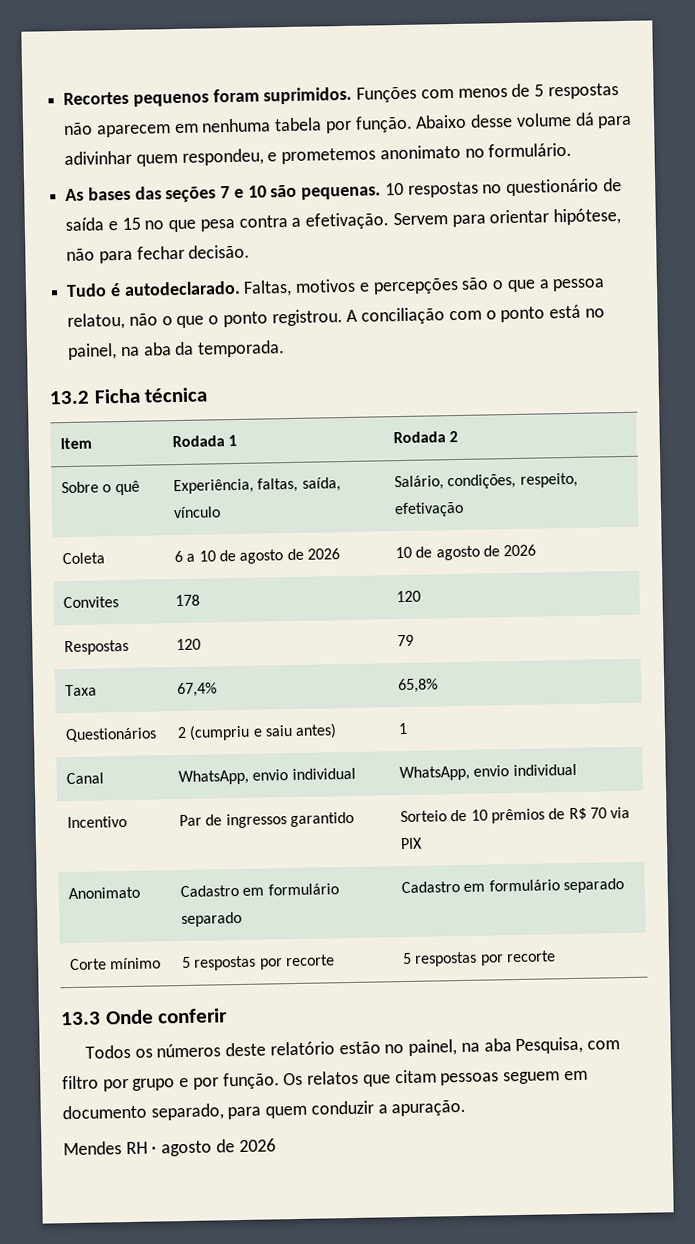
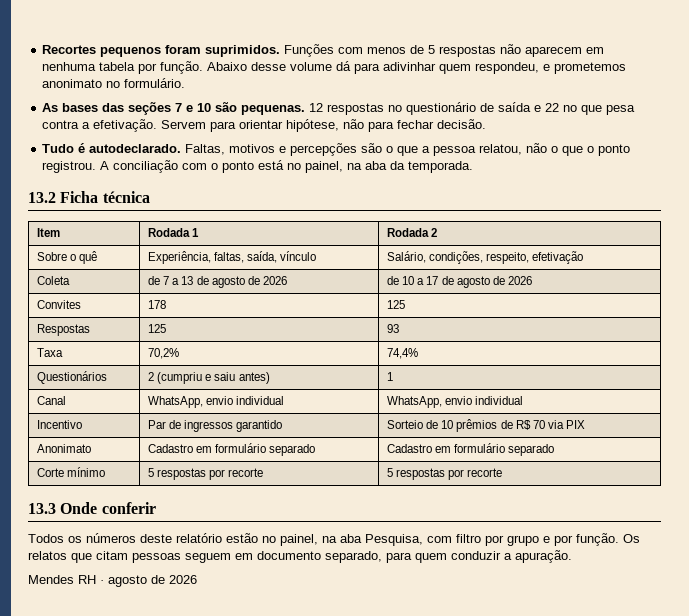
[384,182,404,196] 10 -> [309,103,324,112] 12
[121,217,141,230] 15 -> [545,103,560,112] 22
[174,550,216,563] 6 a 10 -> [148,276,194,285] de 7 a 13
[395,546,413,559] 10 -> [387,276,439,285] de 10 a 17
[396,590,422,603] 120 -> [387,300,406,309] 125
[176,638,202,651] [397,634,415,647] 120 | 79 -> [148,324,167,333] [387,324,400,333] 125 | 93
[177,682,218,698] [398,678,439,694] 67,4% | 65,8% -> [148,348,180,359] [387,348,419,359] 70,2% | 74,4%

